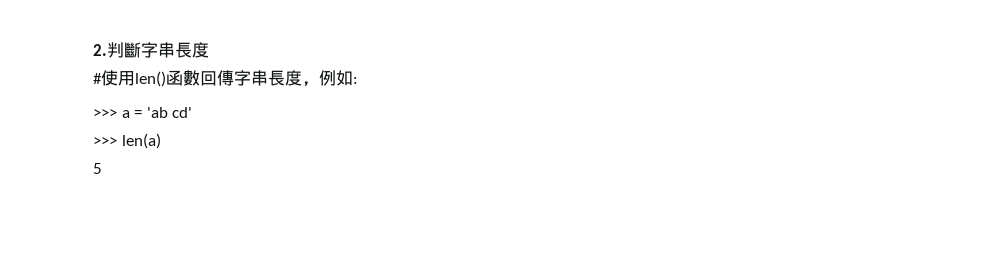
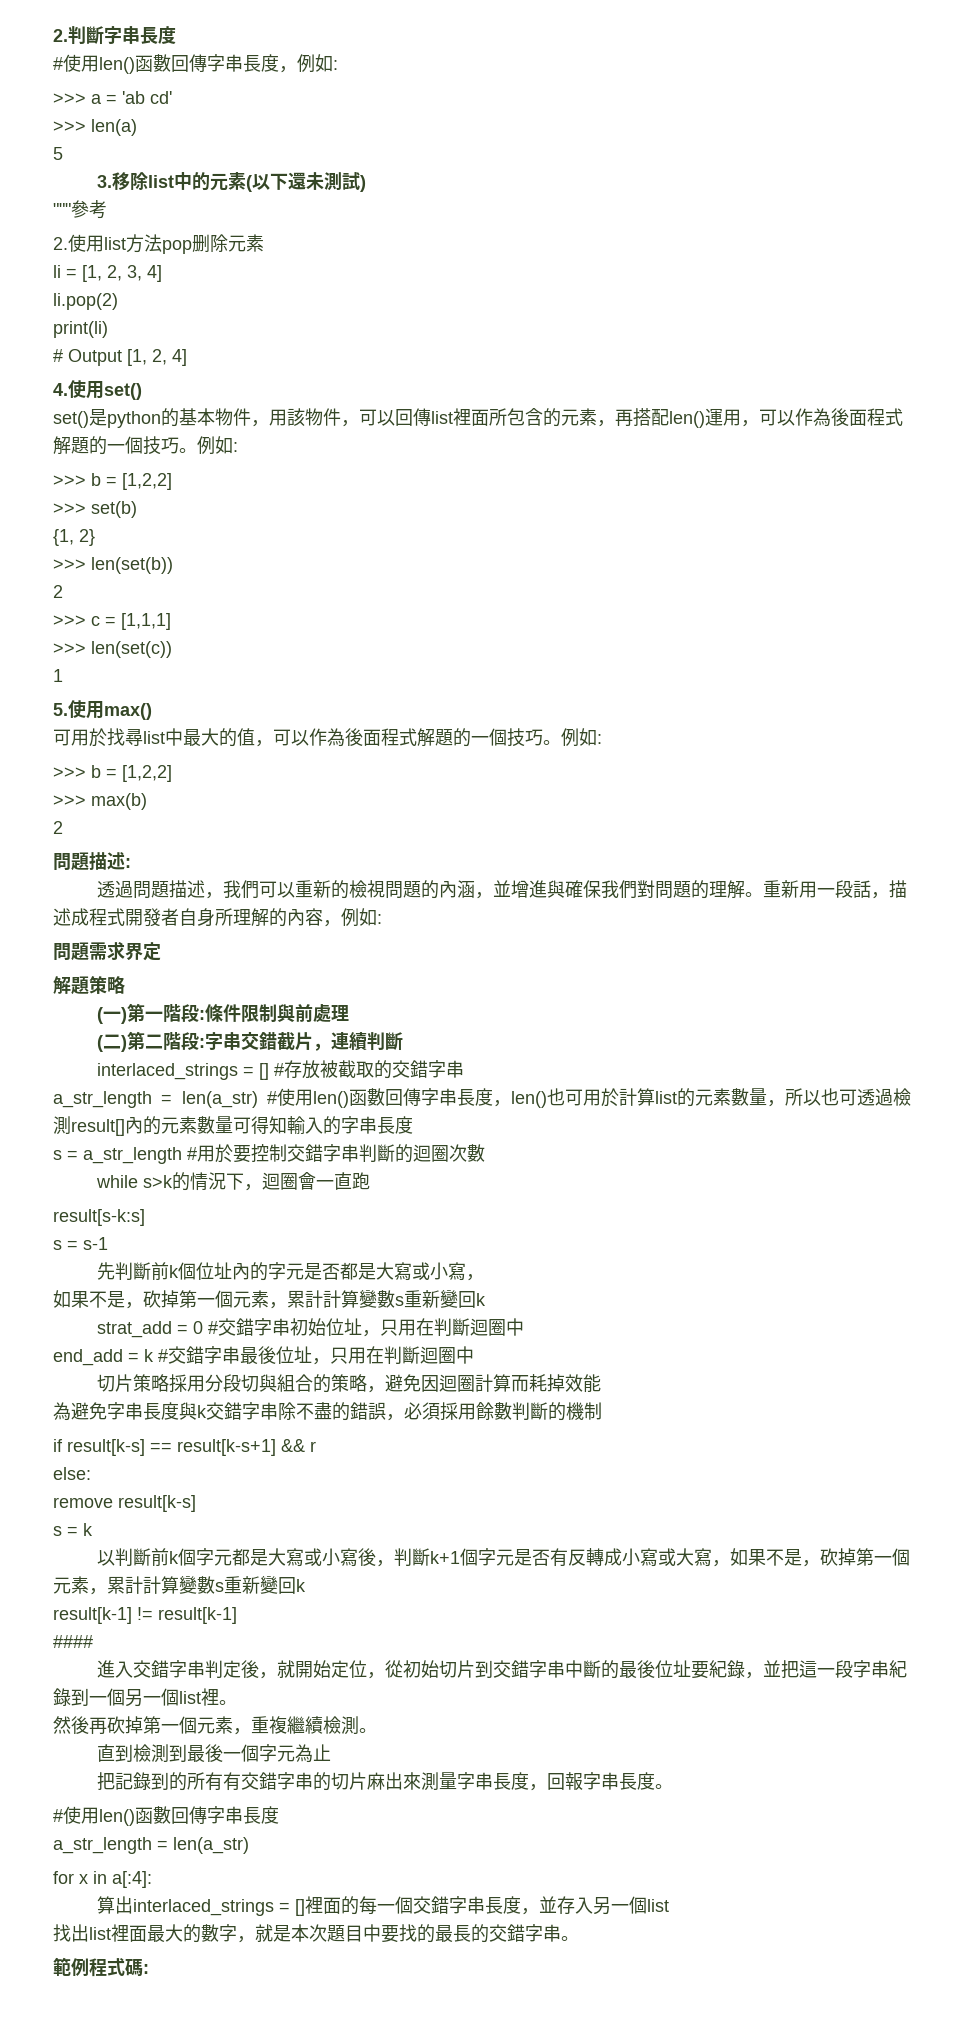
(102, 168) none -> [97,172,367,192] [53,200,107,219] [53,234,264,254] [53,265,162,282] [53,293,118,310] [53,321,108,338] [53,349,187,366] [53,380,142,400] [53,408,903,428] [53,436,238,455] [53,473,172,490] [53,501,137,518] [53,529,95,546] [53,557,173,574] [53,585,63,598] [53,613,171,630] [53,641,172,658] [53,669,63,682] [53,700,152,720] [53,728,602,747] [53,765,172,782] [53,793,147,810] [53,821,63,834] [53,852,131,871] [97,880,908,899] [53,908,382,927] [53,941,161,961] [53,976,125,995] [97,1003,350,1024] [97,1031,404,1052] [97,1060,465,1080] [53,1088,911,1108] [53,1116,413,1136] [53,1144,485,1164] [96,1172,371,1191] [53,1209,145,1226] [53,1237,108,1250] [97,1262,485,1281] [53,1289,486,1309] [97,1318,525,1338] [53,1346,474,1366] [97,1374,602,1393] [53,1402,602,1421] [53,1439,316,1456] [53,1467,91,1480] [53,1495,196,1512] [53,1523,93,1536] [97,1548,911,1567] [53,1575,306,1595] [53,1607,237,1624] [53,1635,93,1648] [97,1660,908,1679] [53,1688,237,1707] [53,1716,377,1735] [97,1744,332,1763] [97,1772,674,1791] [53,1806,279,1826] [53,1837,249,1854] [53,1871,152,1888] [97,1896,670,1916] [53,1924,579,1943] [53,1957,149,1977] // 3.移除list中的元素(以下還未測試) // """參考 // 2.使用list方法pop删除元素 // li = [1, 2, 3, 4] // li.pop(2) // print(li) // # Output [1, 2, 4] // 4.使用set() // set()是python的基本物件，用該物件，可以回傳list裡面所包含的元素，再搭配len()運用，可以作為後面程式解題的一個技巧。例如: // >>> b = [1,2,2] // >>> set(b) // {1, 2} // >>> len(set(b)) // 2 // >>> c = [1,1,1] // >>> len(set(c)) // 1 // 5.使用max() // 可用於找尋list中最大的值，可以作為後面程式解題的一個技巧。例如: // >>> b = [1,2,2] // >>> max(b) // 2 // 問題描述: // 透過問題描述，我們可以重新的檢視問題的內涵，並增進與確保我們對問題的理解。重新用一段話，描述成程式開發者自身所理解的內容，例如: // 問題需求界定 // 解題策略 // (一)第一階段:條件限制與前處理 // (二)第二階段:字串交錯截片，連續判斷 // interlaced_strings = [] #存放被截取的交錯字串 // a_str_length = len(a_str) #使用len()函數回傳字串長度，len()也可用於計算list的元素數量，所以也可透過檢測result[]內的元素數量可得知輸入的字串長度 // s = a_str_length #用於要控制交錯字串判斷的迴圈次數 // while s>k的情況下，迴圈會一直跑 // result[s-k:s] // s = s-1 // 先判斷前k個位址內的字元是否都是大寫或小寫， // 如果不是，砍掉第一個元素，累計計算變數s重新變回k // strat_add = 0 #交錯字串初始位址，只用在判斷迴圈中 // end_add = k #交錯字串最後位址，只用在判斷迴圈中 // 切片策略採用分段切與組合的策略，避免因迴圈計算而耗掉效能 // 為避免字串長度與k交錯字串除不盡的錯誤，必須採用餘數判斷的機制 // if result[k-s] == result[k-s+1] && r // else: // remove result[k-s] // s = k // 以判斷前k個字元都是大寫或小寫後，判斷k+1個字元是否有反轉成小寫或大寫，如果不是，砍掉第一個元素，累計計算變數s重新變回k // result[k-1] != result[k-1] // #### // 進入交錯字串判定後，就開始定位，從初始切片到交錯字串中斷的最後位址要紀錄，並把這一段字串紀錄到一個另一個list裡。 // 然後再砍掉第一個元素，重複繼續檢測。 // 直到檢測到最後一個字元為止 // 把記錄到的所有有交錯字串的切片麻出來測量字串長度，回報字串長度。 // #使用len()函數回傳字串長度 // a_str_length = len(a_str) // for x in a[:4]: // 算出interlaced_strings = []裡面的每一個交錯字串長度，並存入另一個list // 找出list裡面最大的數字，就是本次題目中要找的最長的交錯字串。 // 範例程式碼:

